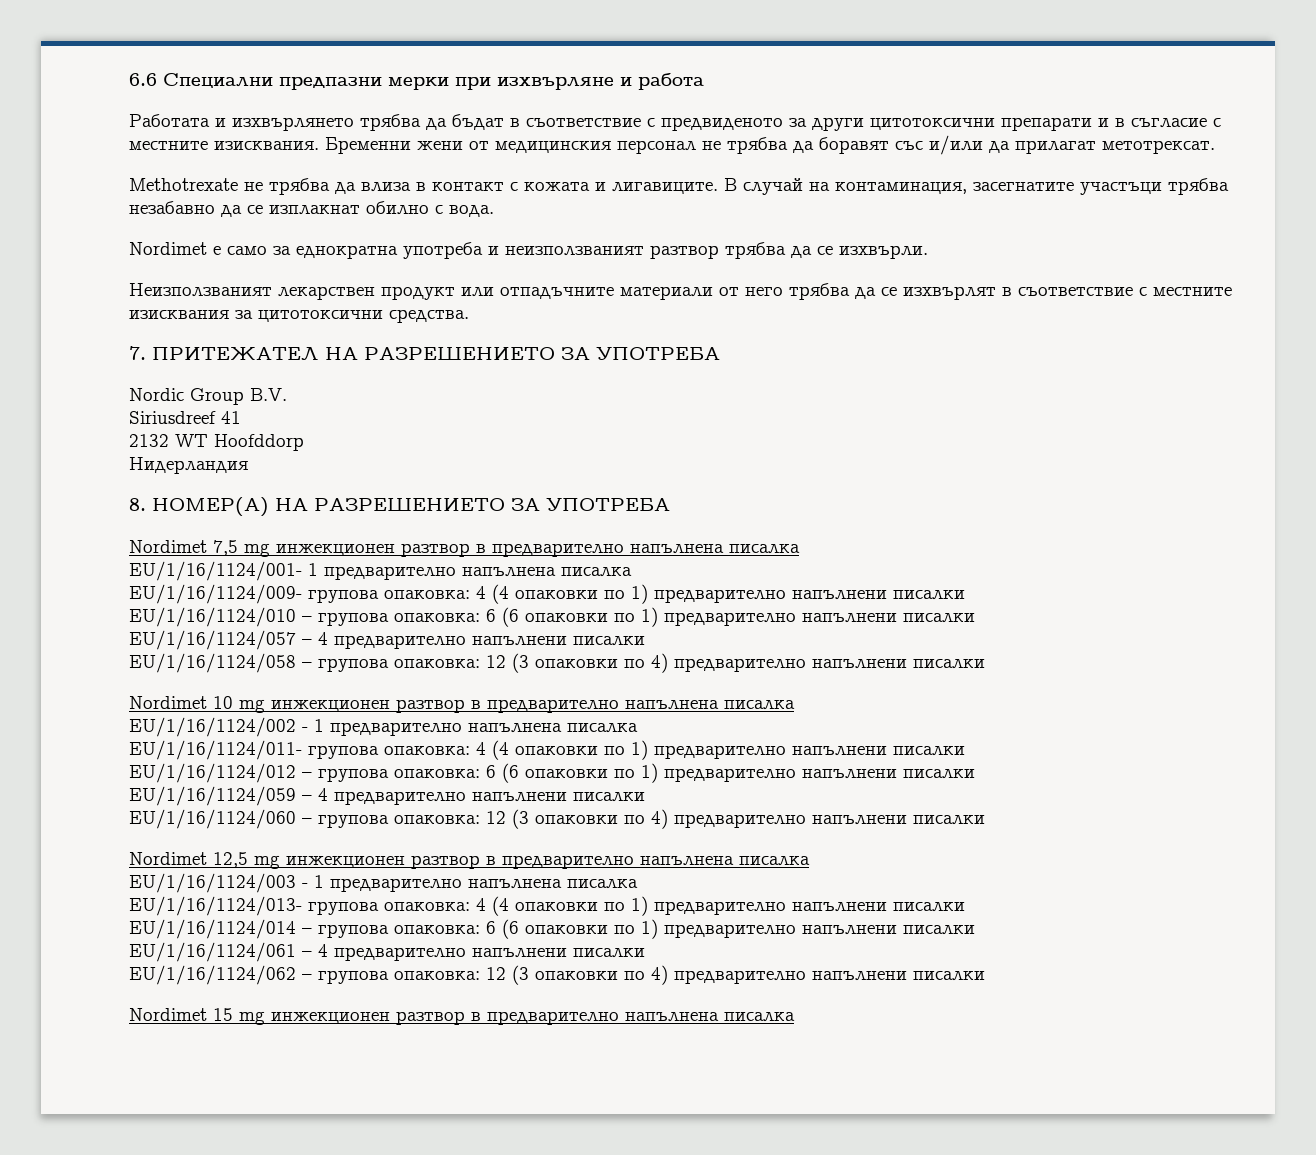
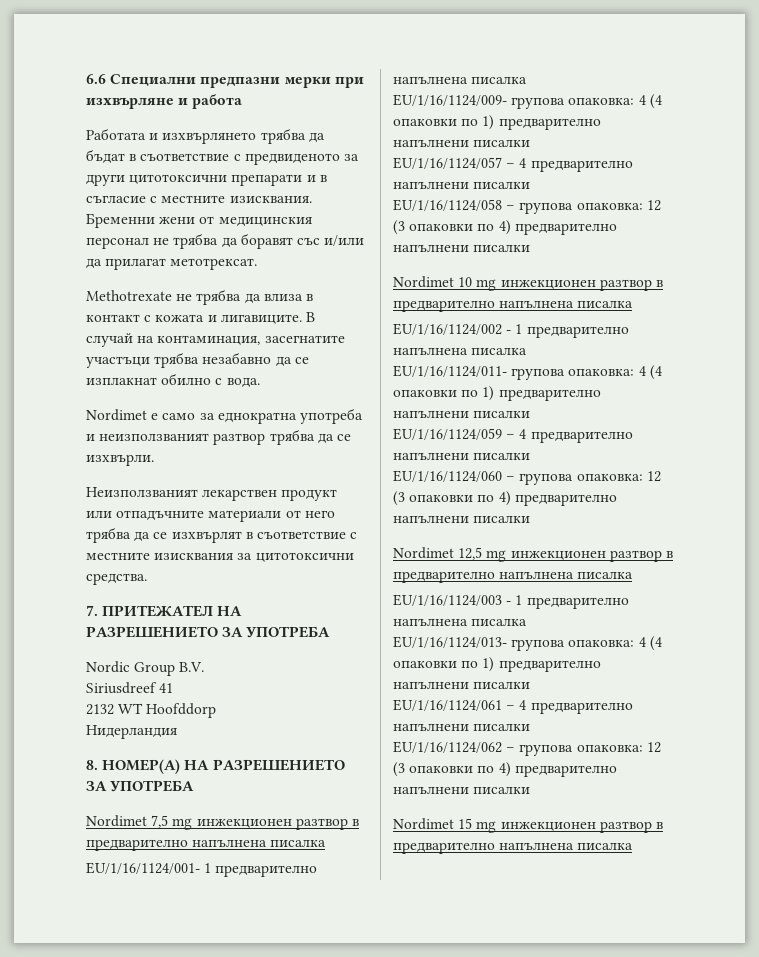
[129,607,975,627] // EU/1/16/1124/010 – групова опаковка: 6 (6 опаковки по 1) предварително напълнени писалки -> (531, 143) none
[129,763,975,783] // EU/1/16/1124/012 – групова опаковка: 6 (6 опаковки по 1) предварително напълнени писалки -> (531, 414) none
[129,919,975,939] // EU/1/16/1124/014 – групова опаковка: 6 (6 опаковки по 1) предварително напълнени писалки -> (531, 685) none

